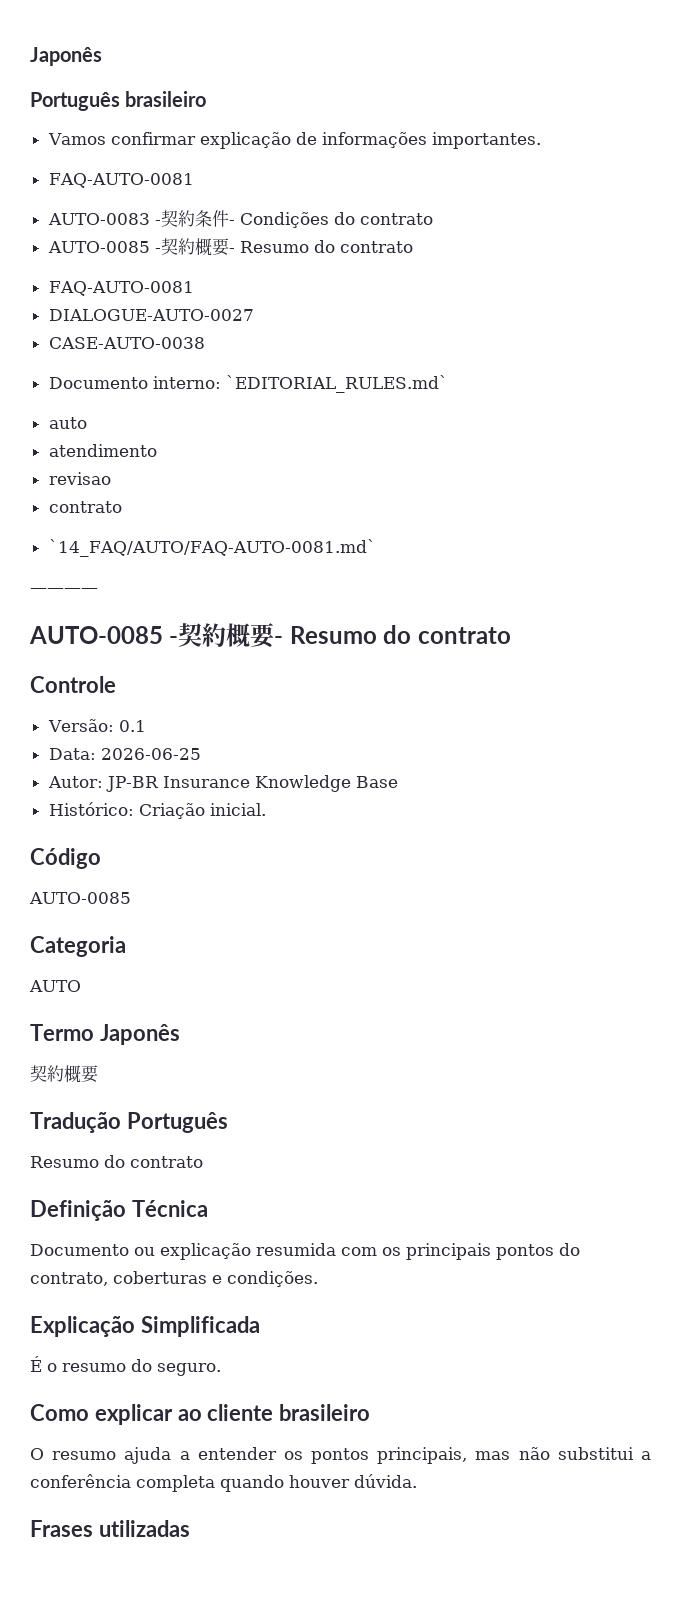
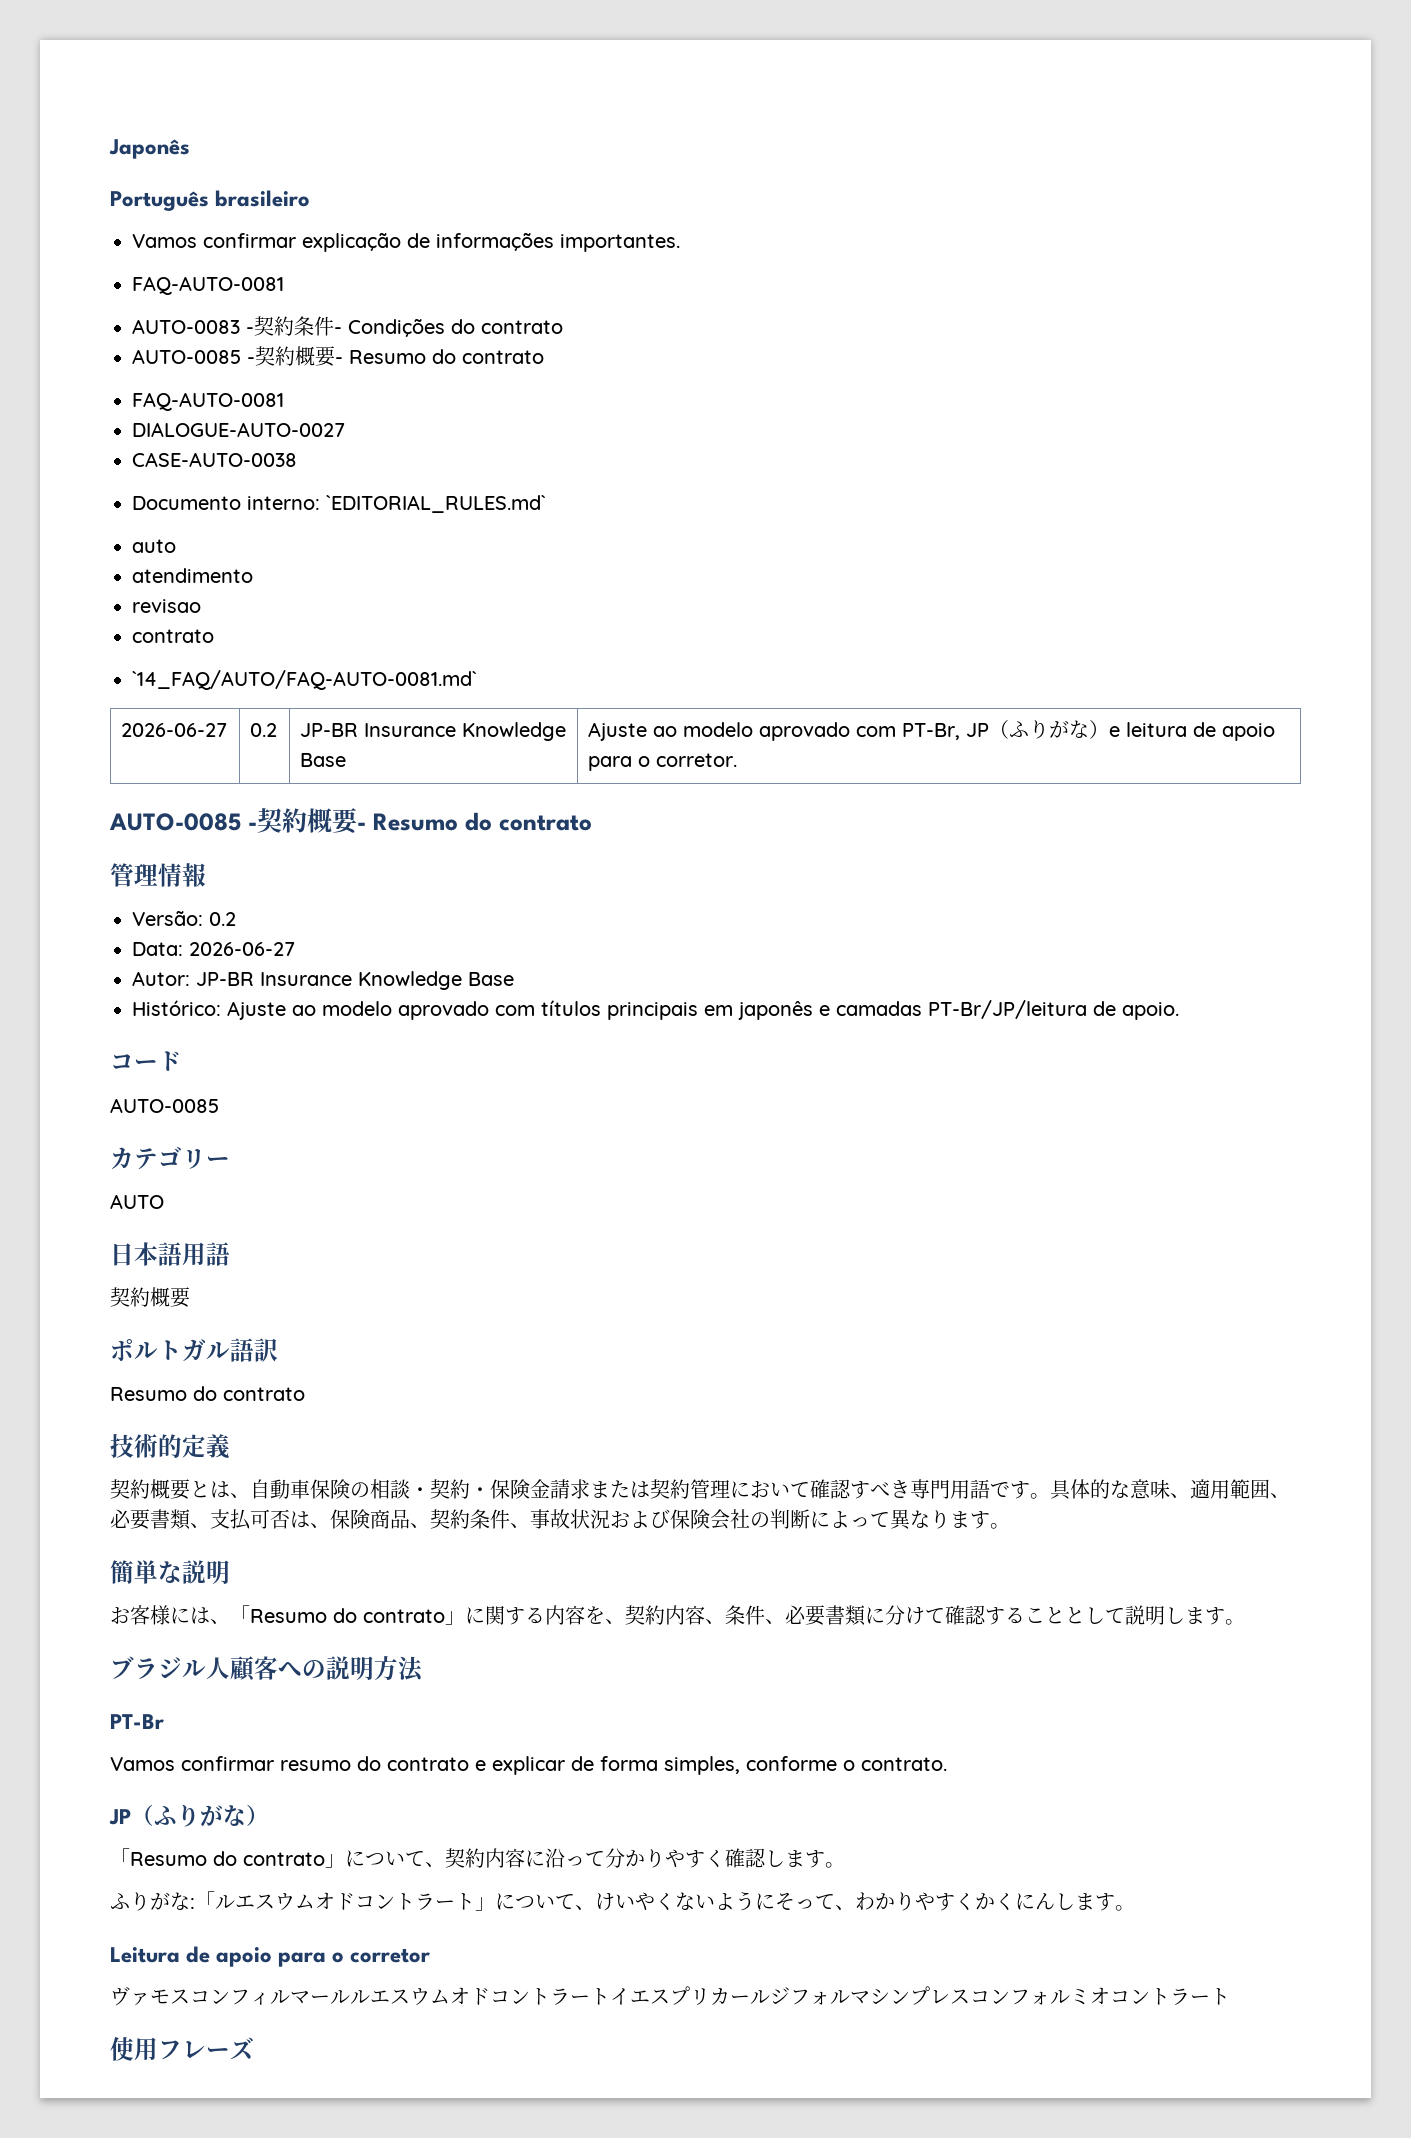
[30,588,98,593] [29,623,511,648] [30,676,116,693] // ———— // AUTO-0085 -契約概要- Resumo do contrato // Controle -> [121,723,228,737] [250,723,278,737] [300,722,567,741] [300,753,347,767] [588,720,1276,741] [588,753,738,771] [109,808,592,834] [110,863,206,887] // 2026-06-27 | 0.2 | JP-BR Insurance Knowledge Base | Ajuste ao modelo aprovado com PT-Br, JP（ふりがな）e leitura de apoio para o corretor. // AUTO-0085 -契約概要- Resumo do contrato // 管理情報
[118,720,146,732] 0.1 -> [209,912,236,926] 0.2
[100,748,201,760] 2026-06-25 -> [189,942,295,956] 2026-06-27
[138,803,266,819] [30,848,101,869] Criação inicial. // Código -> [227,1000,1179,1020] [110,1051,182,1071] Ajuste ao modelo aprovado com títulos principais em japonês e camadas PT-Br/JP/leitura de apoio. // コード
[30,936,126,957] Categoria -> [110,1146,230,1170] カテゴリー
[30,1024,180,1045] Termo Japonês -> [110,1242,230,1266] 日本語用語
[30,1112,228,1133] [30,1155,203,1168] [30,1200,208,1221] [30,1243,580,1260] [30,1271,318,1287] [30,1316,260,1337] [30,1356,221,1376] [30,1404,371,1425] [30,1447,651,1464] [30,1474,417,1492] [30,1520,190,1537] Tradução Português // Resumo do contrato // Definição Técnica // Documento ou explicação resumida com os principais pontos do contrato, coberturas e condições. // Explicação Simplificada // É o resumo do seguro. // Como explicar ao cliente brasileiro // O resumo ajuda a entender os pontos principais, mas não substitui a conferência completa quando houver dúvida. // Frases utilizadas -> [110,1338,278,1362] [110,1386,305,1401] [110,1434,230,1459] [110,1479,1290,1500] [110,1509,1010,1530] [110,1560,230,1584] [110,1605,1245,1626] [110,1656,424,1682] [110,1714,164,1729] [110,1756,947,1775] [109,1804,269,1827] [110,1848,845,1868] [110,1891,1135,1911] [110,1946,431,1967] [110,1986,1230,2006] [110,2037,254,2061] ポルトガル語訳 // Resumo do contrato // 技術的定義 // 契約概要とは、自動車保険の相談・契約・保険金請求または契約管理において確認すべき専門用語です。具体的な意味、適用範囲、必要書類、支払可否は、保険商品、契約条件、事故状況および保険会社の判断によって異なります。 // 簡単な説明 // お客様には、「Resumo do contrato」に関する内容を、契約内容、条件、必要書類に分けて確認することとして説明します。 // ブラジル人顧客への説明方法 // PT-Br // Vamos confirmar resumo do contrato e explicar de forma simples, conforme o contrato. // JP（ふりがな） // 「Resumo do contrato」について、契約内容に沿って分かりやすく確認します。 // ふりがな:「ルエスウムオドコントラート」について、けいやくないようにそって、わかりやすくかくにんします。 // Leitura de apoio para o corretor // ヴァモスコンフィルマールルエスウムオドコントラートイエスプリカールジフォルマシンプレスコンフォルミオコントラート // 使用フレーズ

